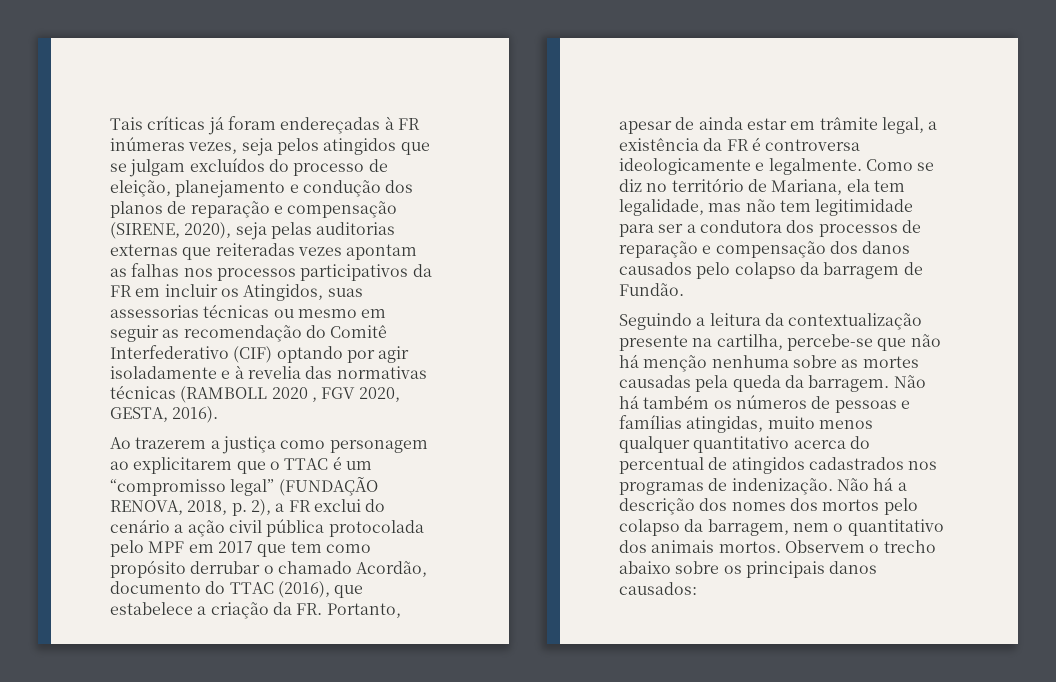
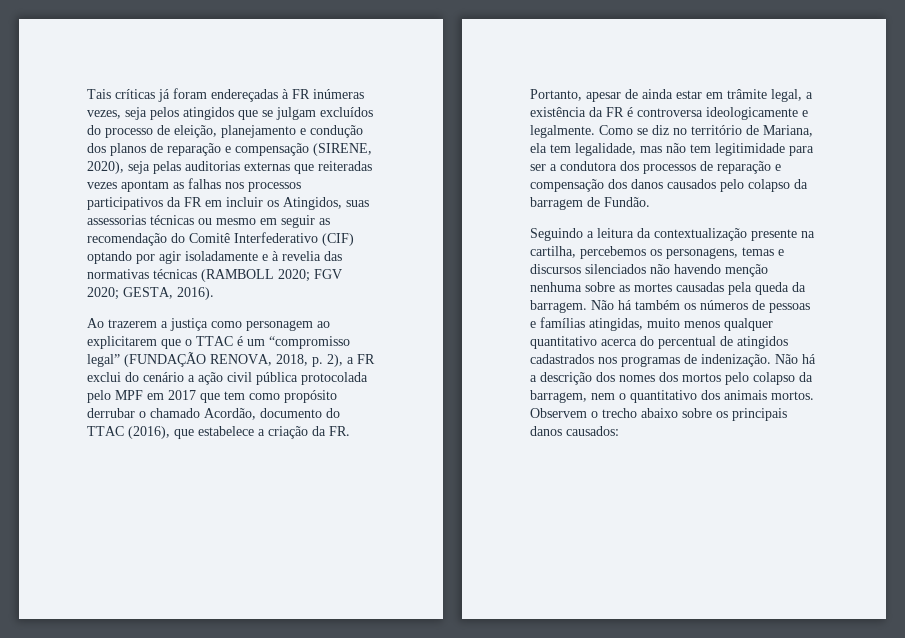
[271,387,400,402] 2020 , FGV 2020, -> [278,269,342,282] [87,287,119,300] 2020; FGV 2020;
[786,334,941,351] [619,354,639,368] percebe-se que não há -> [580,246,784,259] [530,264,721,274] percebemos os personagens, temas e discursos silenciados não havendo

